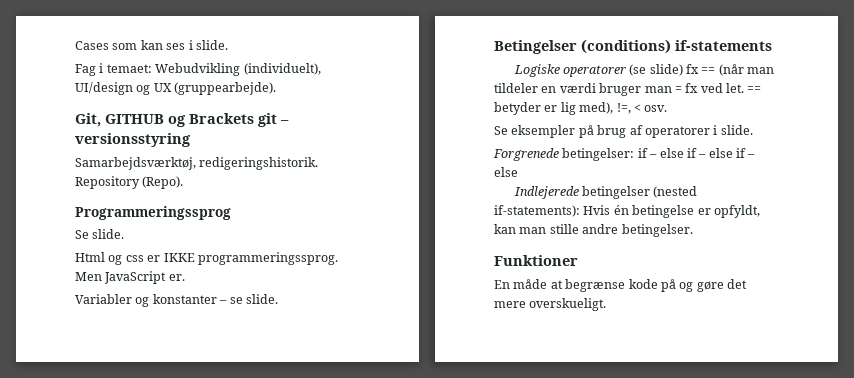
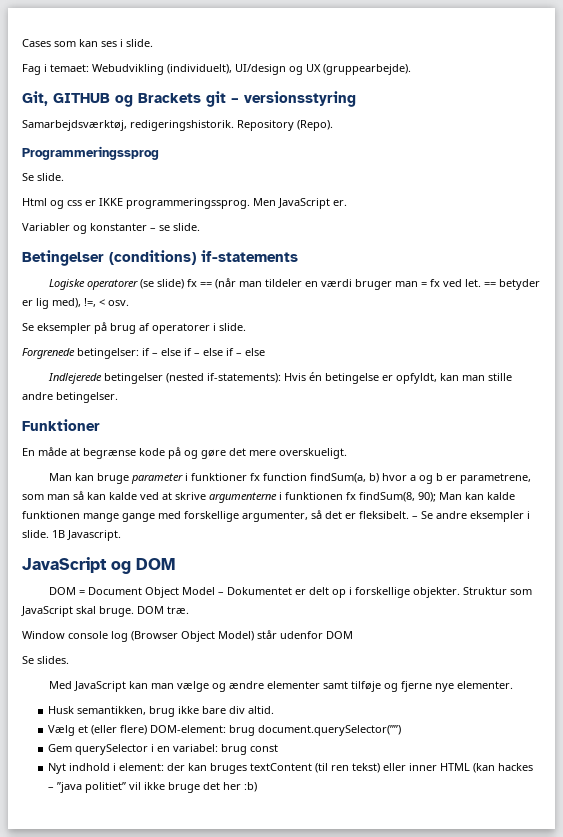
(607, 304) none -> [49,473,532,484] [22,491,515,503] [22,510,530,522] [22,530,121,541] [22,557,175,574] [49,587,533,598] [21,606,189,617] [22,630,353,642] [22,656,69,664] [49,681,514,692] [48,706,275,717] [48,725,402,736] [48,744,279,755] [48,763,534,774] [48,782,258,793] // Man kan bruge parameter i funktioner fx function findSum(a, b) hvor a og b er parametrene, som man så kan kalde ved at skrive argumenterne i funktionen fx findSum(8, 90); Man kan kalde funktionen mange gange med forskellige argumenter, så det er fleksibelt. – Se andre eksempler i slide. 1B Javascript. // JavaScript og DOM // DOM = Document Object Model – Dokumentet er delt op i forskellige objekter. Struktur som JavaScript skal bruge. DOM træ. // Window console log (Browser Object Model) står udenfor DOM // Se slides. // Med JavaScript kan man vælge og ændre elementer samt tilføje og fjerne nye elementer. // Husk semantikken, brug ikke bare div altid. // Vælg et (eller flere) DOM-element: brug document.querySelector(””) // Gem querySelector i en variabel: brug const // Nyt indhold i element: der kan bruges textContent (til ren tekst) eller inner HTML (kan hackes – ”java politiet” vil ikke bruge det her :b)

